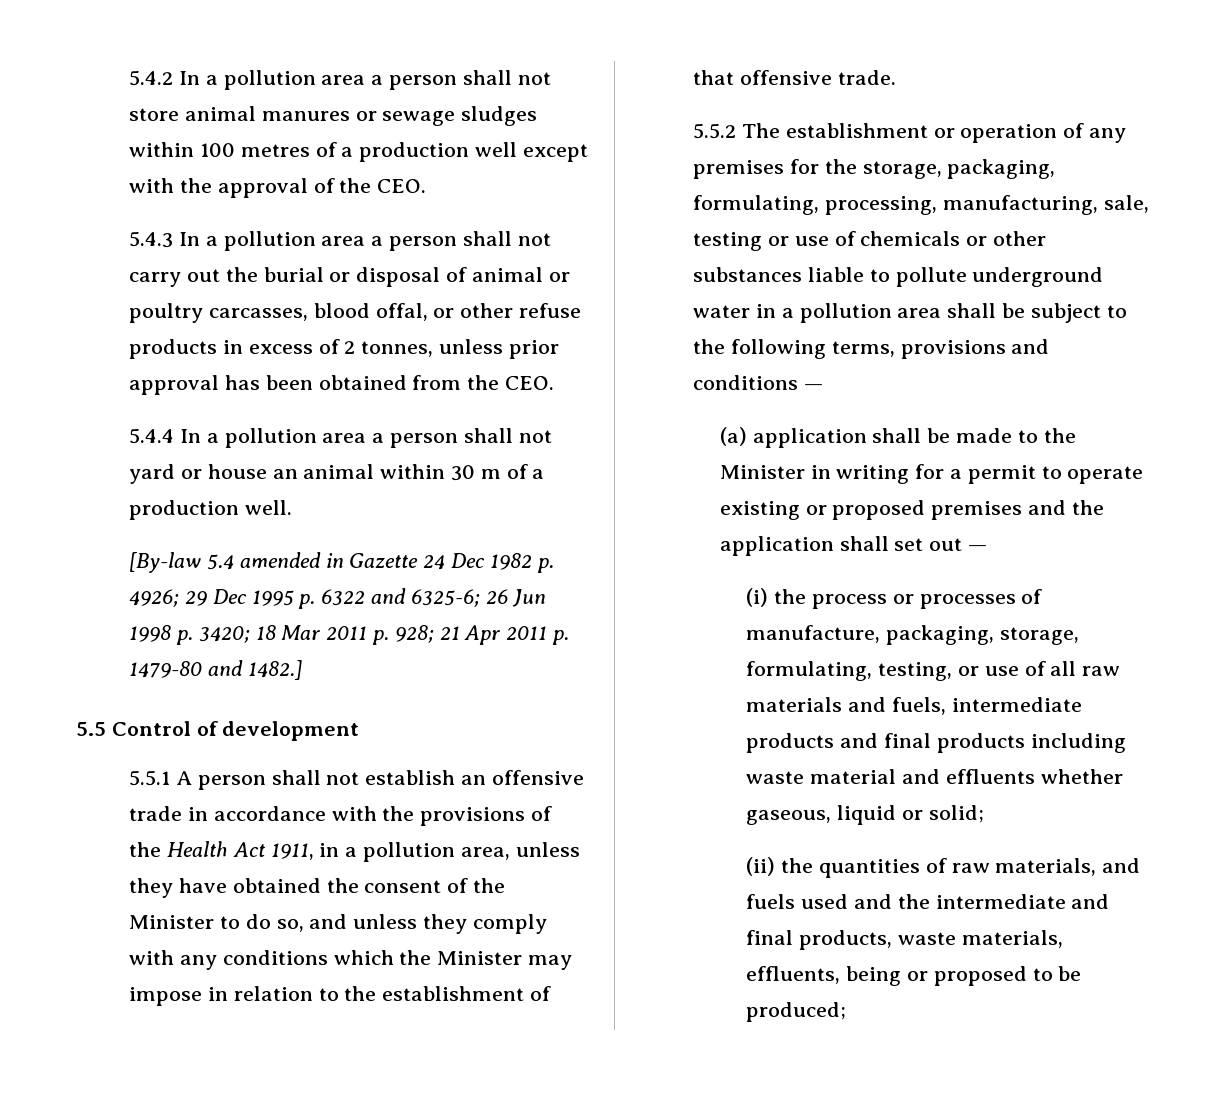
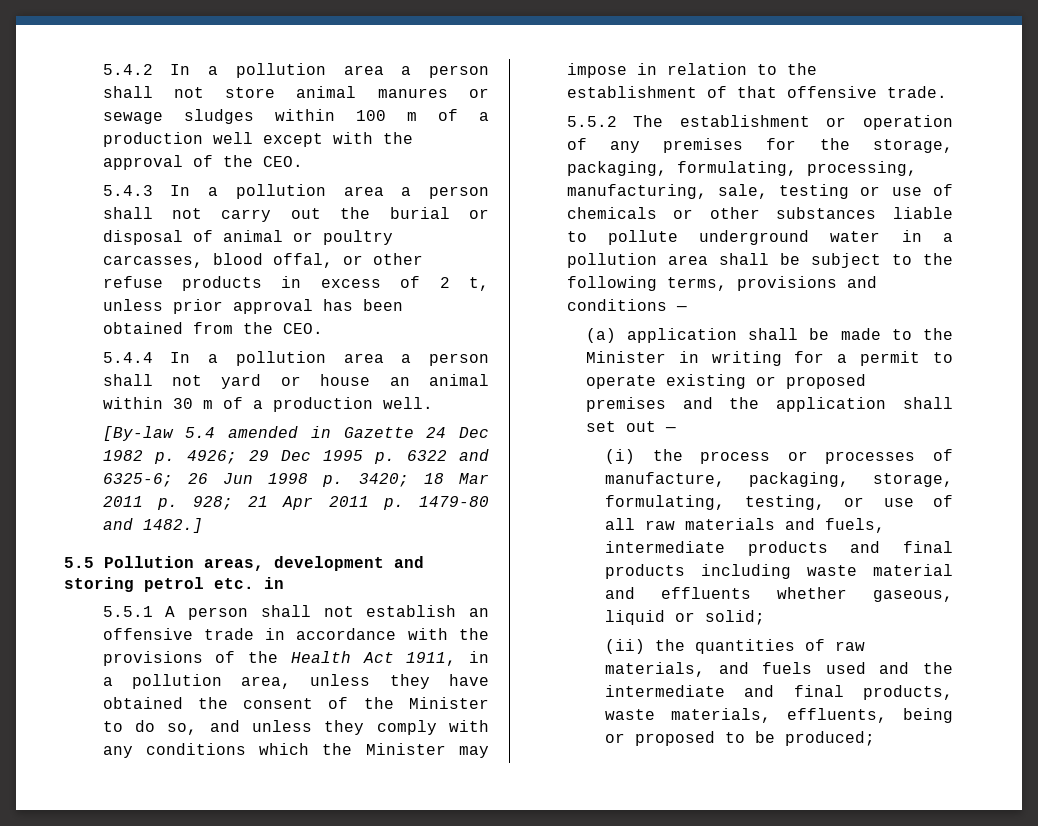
[240,144,310,157] metres -> [406,112,417,121] m
[361,341,434,357] tonnes, -> [468,277,489,291] t,
[111,721,218,736] Control of -> [104,556,264,571] Pollution areas,
(360, 731) none -> [394,556,424,568] [64,577,284,592] and storing petrol etc. in

